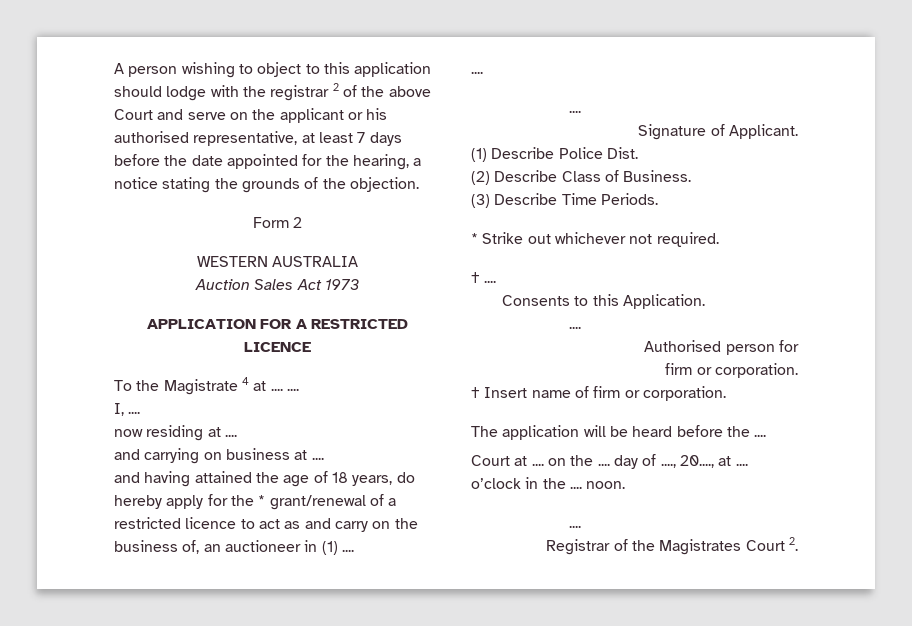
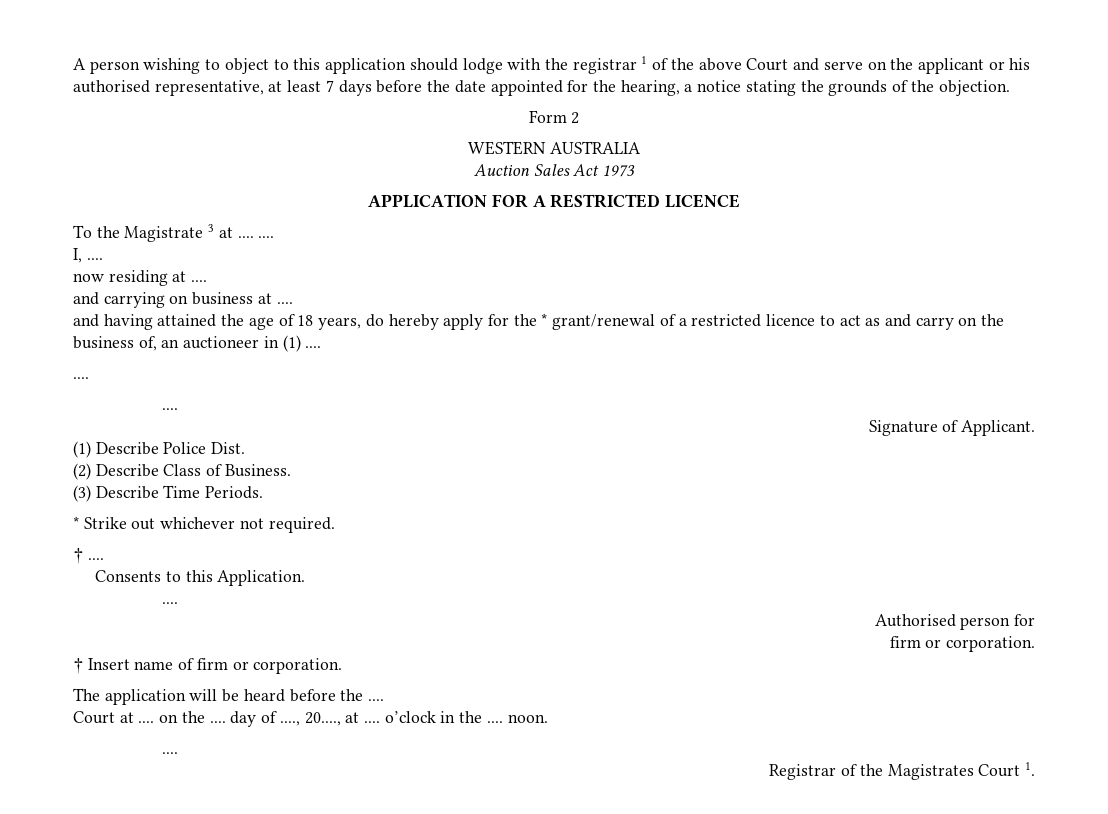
[332,83,339,91] 2 -> [641,56,648,64] 1
[241,377,249,385] 4 -> [208,224,215,232] 3
[789,537,798,551] 2. -> [1025,762,1035,776] 1.

